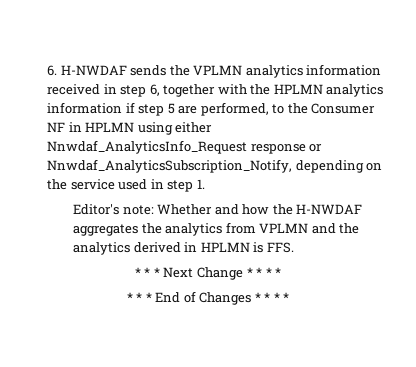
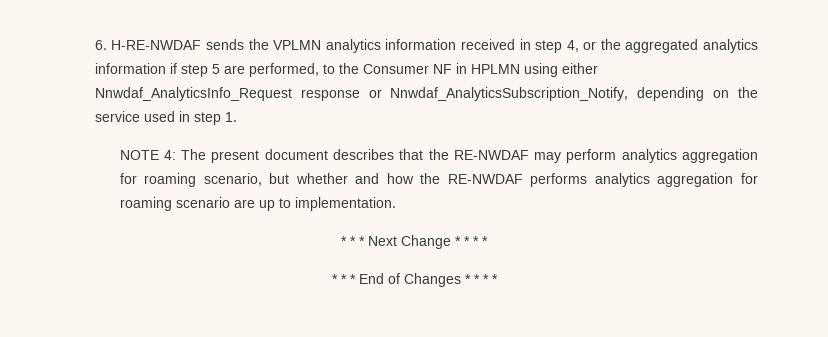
[60,65,127,75] H-NWDAF -> [111,40,202,50] H-RE-NWDAF
[149,84,323,97] 6, together with the HPLMN -> [566,39,699,53] 4, or the aggregated
[72,204,363,215] [72,222,360,236] [72,242,294,255] Editor's note: Whether and how the H-NWDAF aggregates the analytics from VPLMN and the analytics derived in HPLMN is FFS. -> [119,149,759,163] [119,173,759,187] [119,197,396,211] NOTE 4: The present document describes that the RE-NWDAF may perform analytics aggregation for roaming scenario, but whether and how the RE-NWDAF performs analytics aggregation for roaming scenario are up to implementation.

